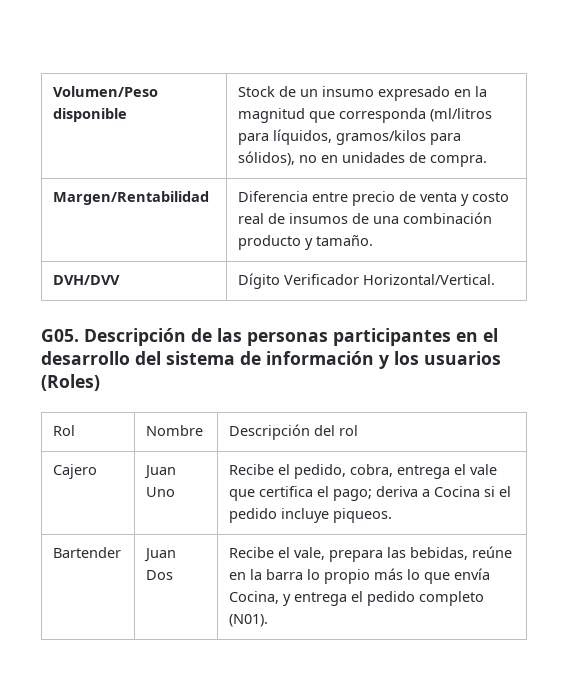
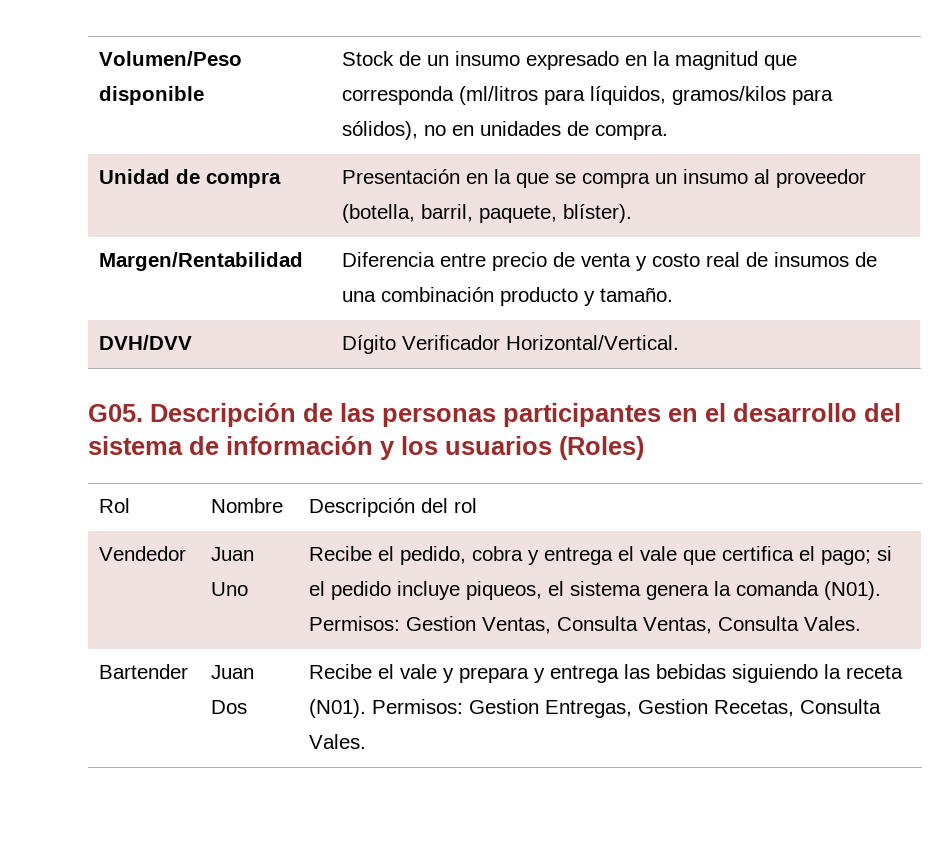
(488, 161) none -> [99,169,282,188] [342,169,867,188] [342,204,633,223] // Unidad de compra | Presentación en la que se compra un insumo al proveedor (botella, barril, paquete, blíster).
[53,464,98,479] Cajero -> [99,546,187,561] Vendedor
[350,464,394,477] cobra, -> [472,546,540,565] cobra y
[376,486,481,497] deriva a Cocina -> (872, 557) none
[333,508,393,523] piqueos. -> [466,581,882,600] [309,616,862,634] piqueos, el sistema genera la comanda (N01). Permisos: Gestion Ventas, Consulta Ventas, Consulta Vales.
[294,546,513,562] [229,568,491,584] [229,591,485,606] [229,614,269,627] vale, prepara las bebidas, reúne en la barra lo propio más lo que envía Cocina, y entrega el pedido completo (N01). -> [400,664,904,683] [309,699,882,718] [309,734,367,749] vale y prepara y entrega las bebidas siguiendo la receta (N01). Permisos: Gestion Entregas, Gestion Recetas, Consulta Vales.

